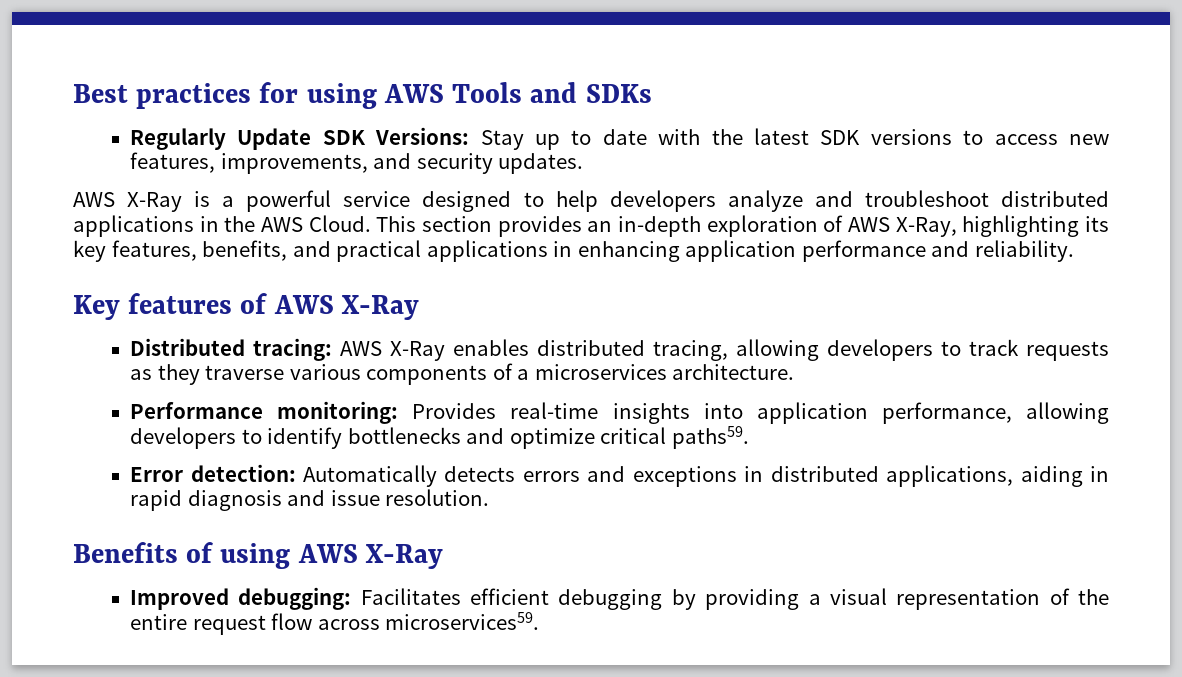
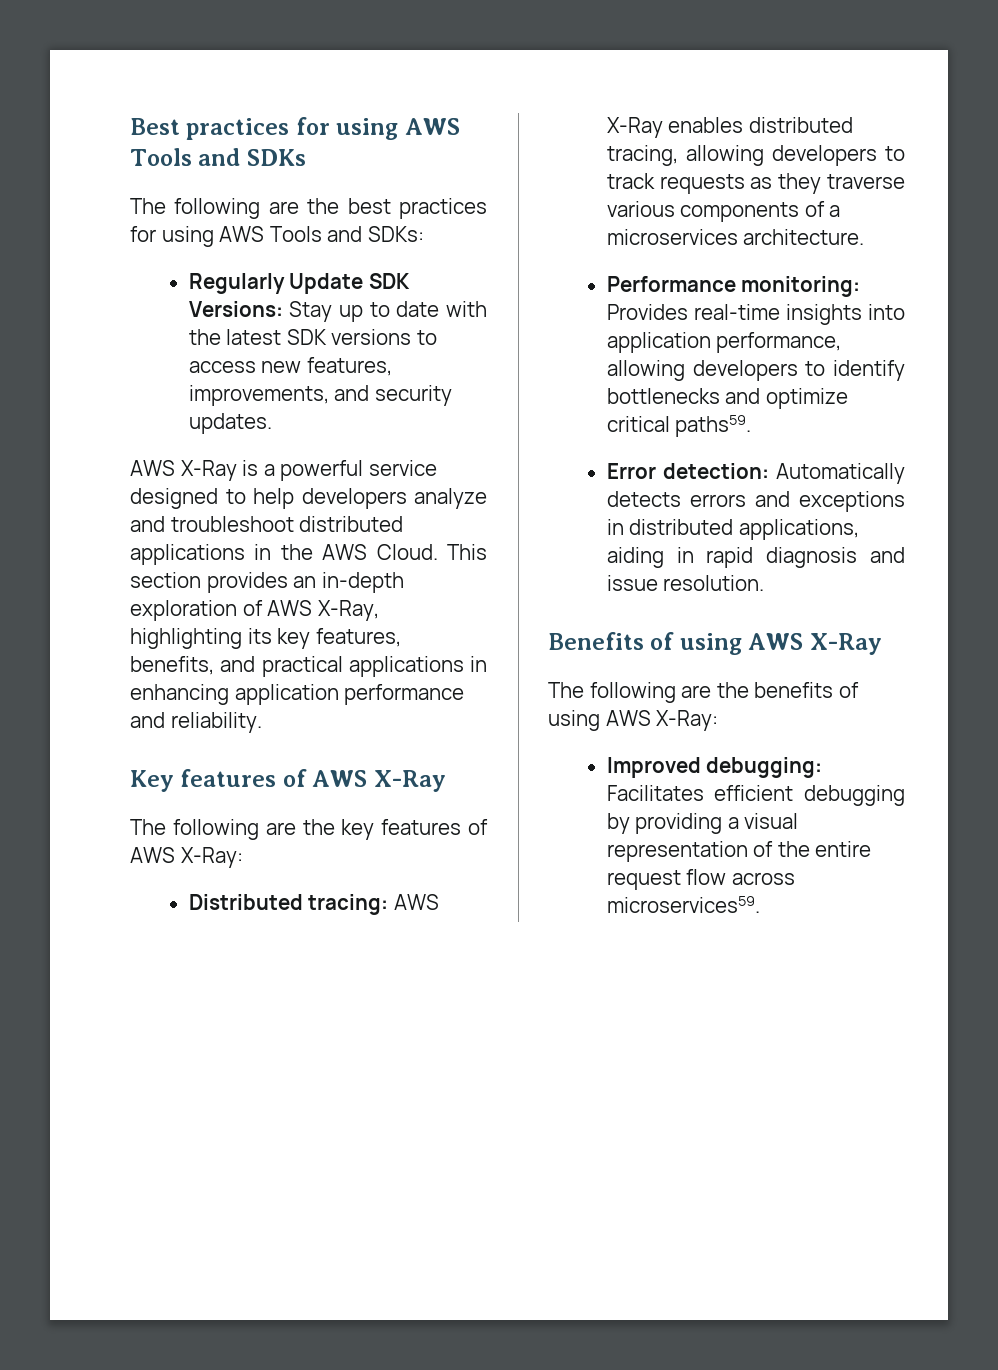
(652, 93) none -> [130,198,488,219] [130,226,424,247] // The following are the best practices for using AWS Tools and SDKs:
(419, 307) none -> [130,819,489,840] [130,847,243,868] // The following are the key features of AWS X-Ray:
(443, 556) none -> [548,682,859,703] [548,710,719,731] // The following are the benefits of using AWS X-Ray:

